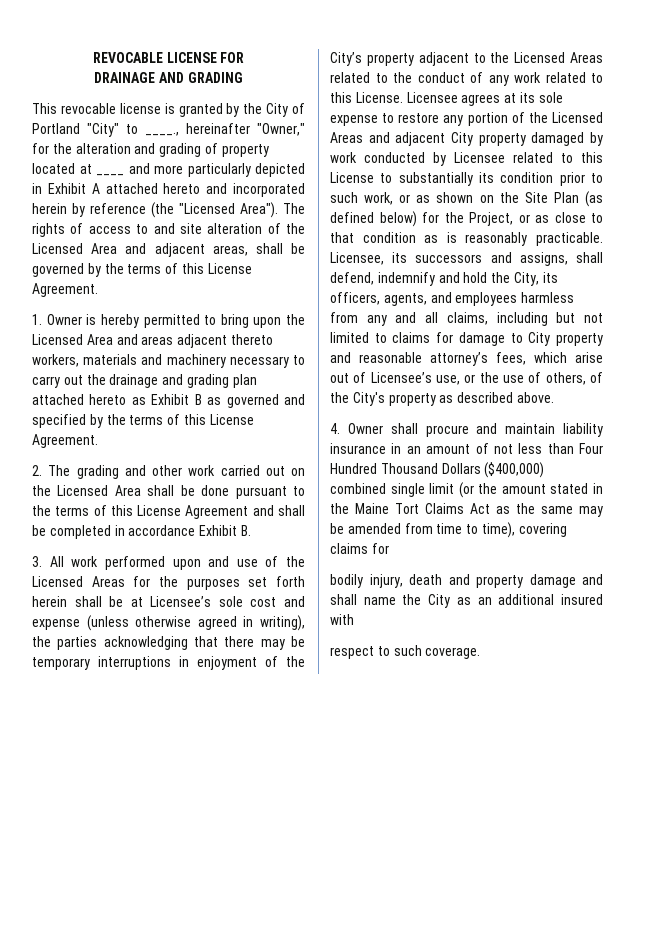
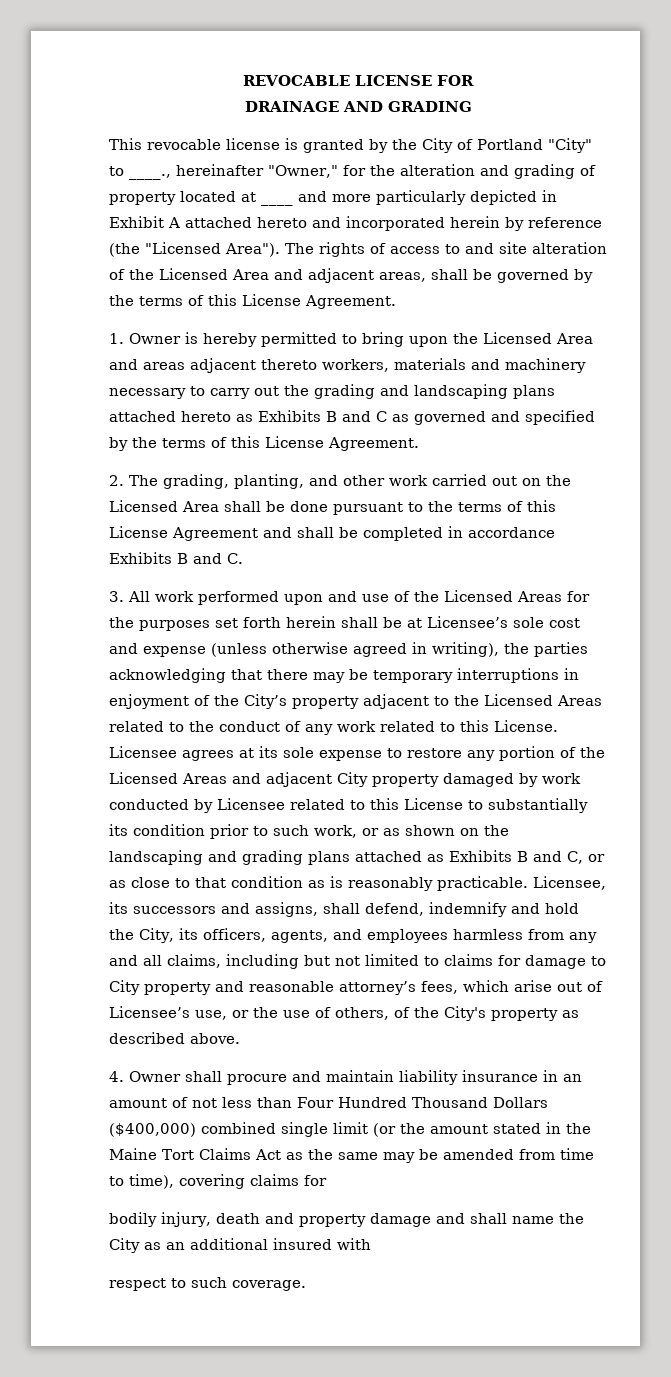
[109,374,257,388] [32,394,202,405] drainage and grading plan attached hereto as Exhibit B -> [314,384,555,399] [109,410,387,422] grading and landscaping plans attached hereto as Exhibits B and C
[76,465,119,479] grading -> [163,474,304,489] grading, planting,
[199,525,251,536] Exhibit B. -> [109,552,243,564] Exhibits B and C.
[524,191,603,207] [330,211,513,227] Site Plan (as defined below) for the Project, -> [109,850,583,865] landscaping and grading plans attached as Exhibits B and C,

